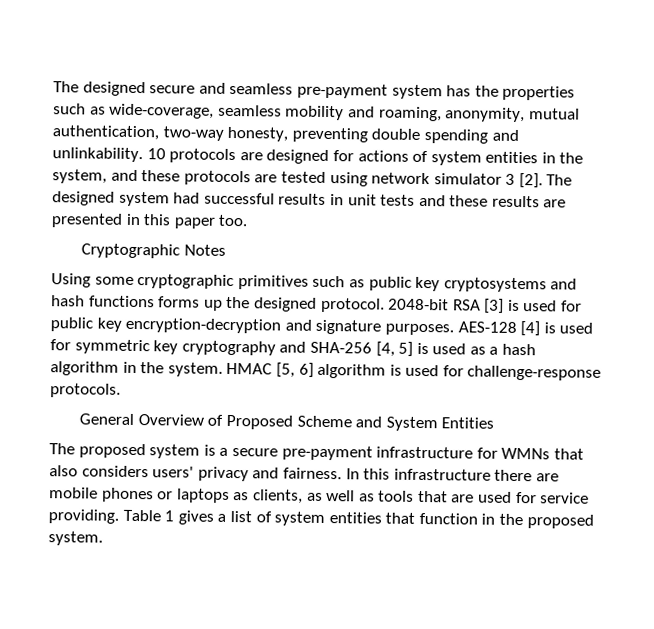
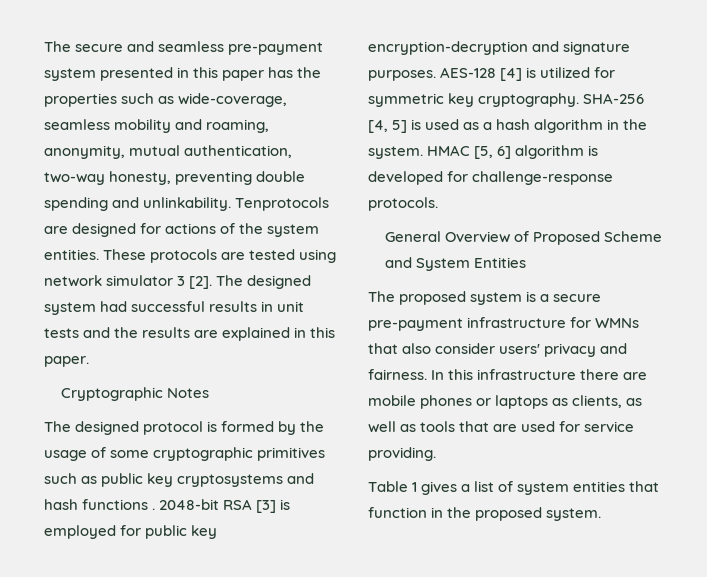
[53,81,146,97] The designed -> [44,41,71,52] The
(443, 92) none -> [100,67,265,81] presented in this paper
[146,148,237,164] 10 protocols -> [235,197,330,211] Tenprotocols
[430,151,584,166] [52,169,181,184] system entities in the system, and these -> [239,223,320,237] [44,249,147,260] the system entities. These
[449,195,489,207] these -> [114,327,139,338] the
[51,213,249,229] presented in this paper too. -> [222,327,336,341] [44,356,89,367] explained in this paper.
[51,273,91,288] Using -> [44,421,325,435] [44,447,107,461] The designed protocol is formed by the usage of
[158,296,385,313] forms up the designed protocol. -> [152,508,156,510] .
[523,300,558,312] used -> [44,525,116,539] employed
[559,322,594,334] used -> [540,67,591,78] utilized
[181,340,307,356] cryptography and -> [478,93,580,107] cryptography.
[405,364,440,377] used -> [368,171,443,185] developed
[81,465,149,478] considers -> [435,343,496,354] consider
(119, 516) none -> (436, 454) //

